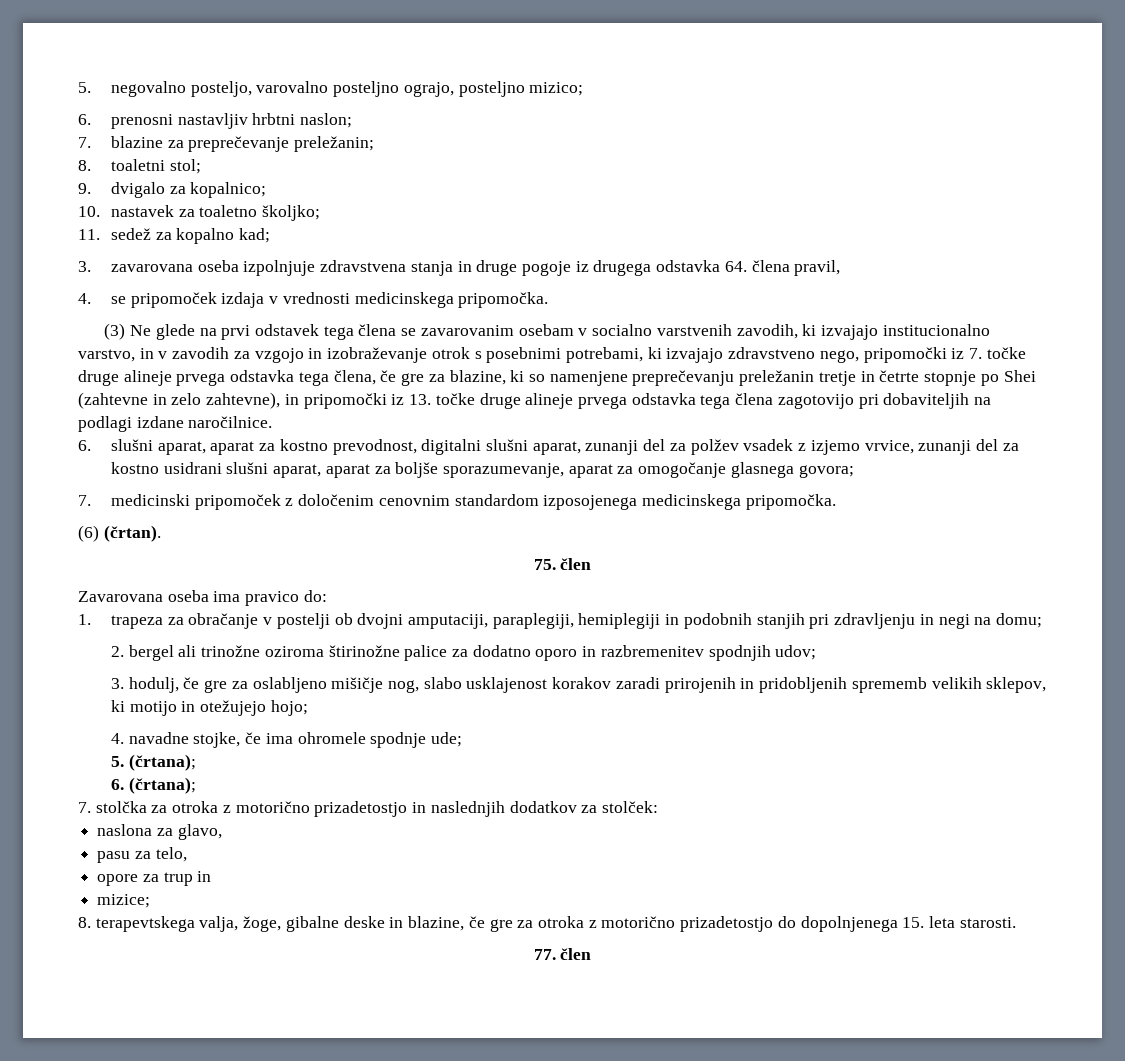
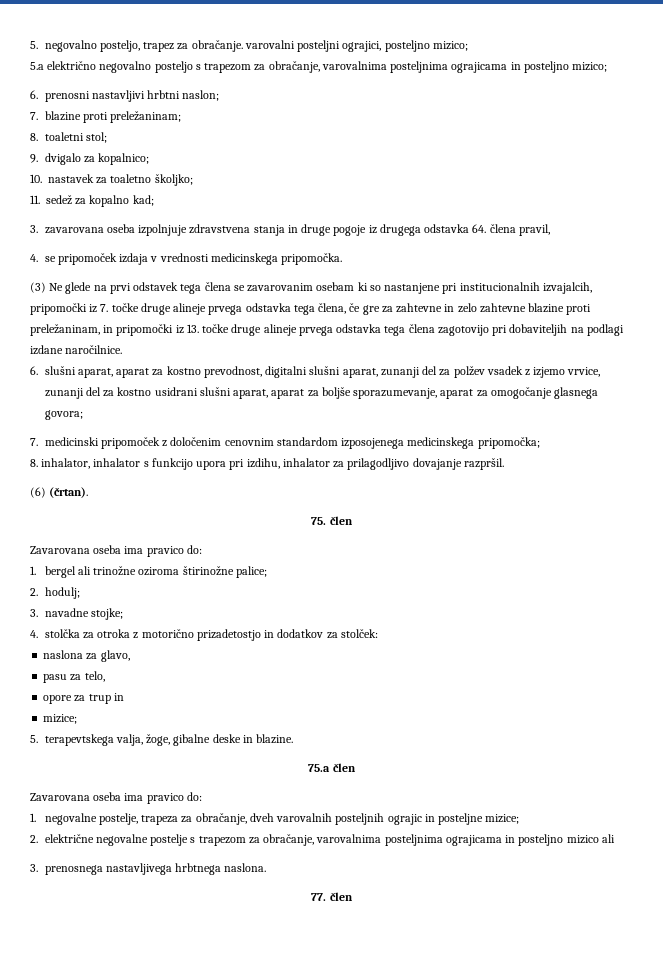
[256,81,454,97] varovalno posteljno ograjo, -> [143,40,468,52] [30,61,521,73] trapez za obračanje. varovalni posteljni ograjici, posteljno mizico; // 5.a električno negovalno posteljo s trapezom za obračanje, varovalnima posteljnima ograjicama in
[177,113,248,129] nastavljiv -> [91,90,145,102] nastavljivi
[167,136,375,152] za preprečevanje preležanin; -> [82,111,182,123] proti preležaninam;
[578,324,990,340] [78,347,859,363] v socialno varstvenih zavodih, ki izvajajo institucionalno varstvo, in v zavodih za vzgojo in izobraževanje otrok s posebnimi potrebami, ki izvajajo zdravstveno nego, -> [357,282,592,294] ki so nastanjene pri institucionalnih izvajalcih,
[449,370,1036,386] [78,392,281,409] blazine, ki so namenjene preprečevanju preležanin tretje in četrte stopnje po Shei (zahtevne in zelo zahtevne), -> [396,303,592,315] [30,324,100,336] zahtevne in zelo zahtevne blazine proti preležaninam,
[745,494,836,510] pripomočka. -> [477,437,540,449] [30,458,504,470] pripomočka; // 8. inhalator, inhalator s funkcijo upora pri izdihu, inhalator za prilagodljivo dovajanje razpršil.
[110,613,1043,629] [110,646,124,657] trapeza za obračanje v postelji ob dvojni amputaciji, paraplegiji, hemiplegiji in podobnih stanjih pri zdravljenju in negi na domu; // 2. -> (36, 570) none
[404,645,817,661] [110,677,1047,693] [110,700,308,716] [110,732,463,748] [110,754,196,771] [110,777,196,794] [78,802,91,813] palice za dodatno oporo in razbremenitev spodnjih udov; // 3. hodulj, če gre za oslabljeno mišičje nog, slabo usklajenost korakov zaradi prirojenih in pridobljenih sprememb velikih sklepov, ki motijo in otežujejo hojo; // 4. navadne stojke, če ima ohromele spodnje ude; // 5. (črtana); // 6. (črtana); // 7. -> [235,566,267,578] [30,587,80,599] [30,608,123,620] [30,630,38,638] palice; // 2. hodulj; // 3. navadne stojke; // 4.
[430,801,505,817] naslednjih -> (275, 634) none
[78,917,91,928] 8. -> [30,735,38,743] 5.
[408,916,1016,932] blazine, če gre za otroka z motorično prizadetostjo do dopolnjenega 15. leta starosti. -> [256,734,294,744] [308,763,356,772] [30,792,202,804] [30,813,520,825] [30,834,615,846] [30,863,267,875] blazine. // 75.a člen // Zavarovana oseba ima pravico do: // 1. negovalne postelje, trapeza za obračanje, dveh varovalnih posteljnih ograjic in posteljne mizice; // 2. električne negovalne postelje s trapezom za obračanje, varovalnima posteljnima ograjicama in posteljno mizico ali // 3. prenosnega nastavljivega hrbtnega naslona.

